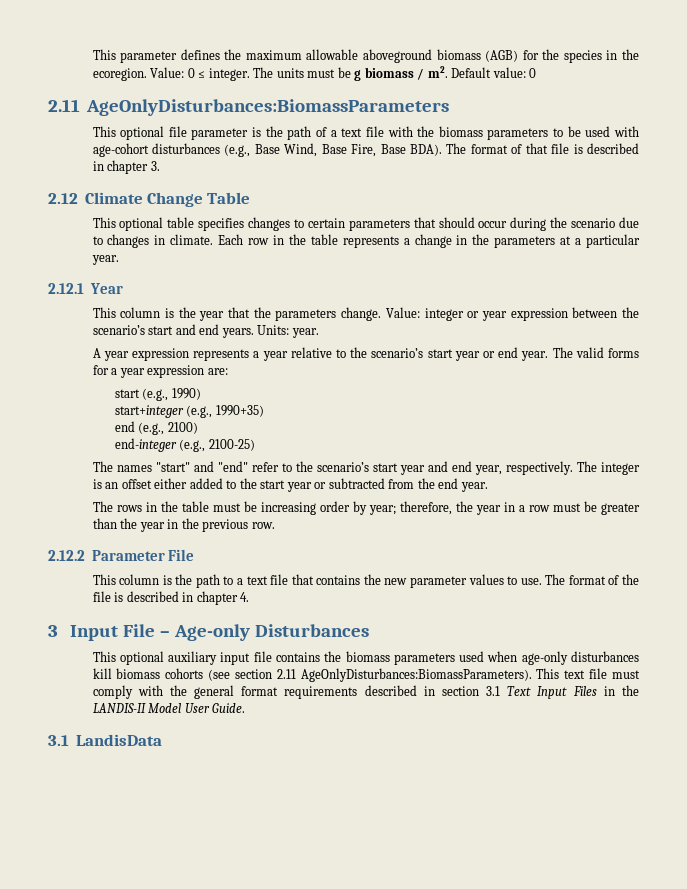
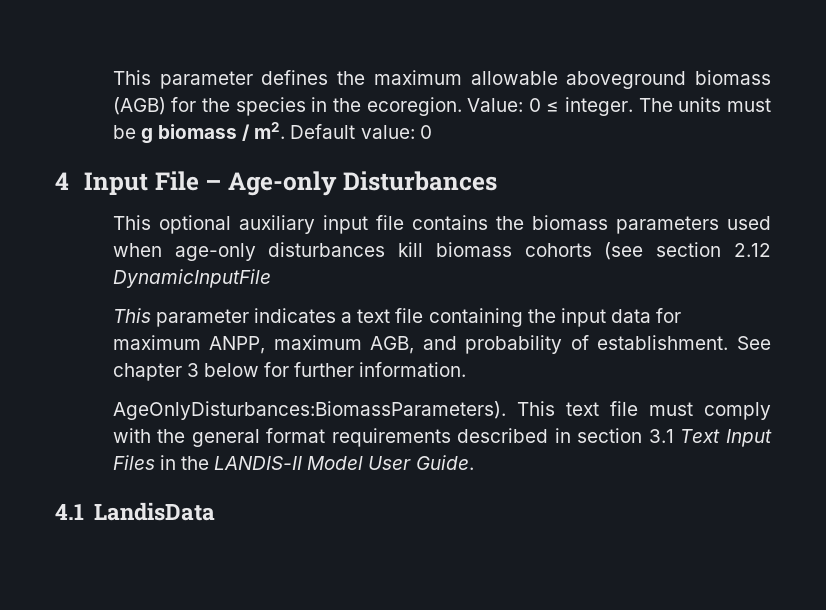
[48,99,449,116] [92,126,639,140] [92,143,639,157] [92,160,160,174] [48,192,251,207] [92,217,639,231] [92,234,640,248] [91,255,119,265] [48,283,123,294] [92,307,639,321] [92,324,319,338] [92,347,639,361] [92,365,228,378] [114,388,201,401] [114,405,264,418] [114,421,198,435] [114,438,255,452] [92,461,640,475] [92,478,488,492] [92,501,641,515] [92,518,275,532] [48,549,195,561] [92,574,639,588] [92,591,250,605] [48,625,58,637] 2.11 AgeOnlyDisturbances:BiomassParameters // This optional file parameter is the path of a text file with the biomass parameters to be used with age-cohort disturbances (e.g., Base Wind, Base Fire, Base BDA). The format of that file is described in chapter 3. // 2.12 Climate Change Table // This optional table specifies changes to certain parameters that should occur during the scenario due to changes in climate. Each row in the table represents a change in the parameters at a particular year. // 2.12.1 Year // This column is the year that the parameters change. Value: integer or year expression between the scenario’s start and end years. Units: year. // A year expression represents a year relative to the scenario’s start year or end year. The valid forms for a year expression are: // start (e.g., 1990) // start+integer (e.g., 1990+35) // end (e.g., 2100) // end-integer (e.g., 2100-25) // The names "start" and "end" refer to the scenario’s start year and end year, respectively. The integer is an offset either added to the start year or subtracted from the end year. // The rows in the table must be increasing order by year; therefore, the year in a row must be greater than the year in the previous row. // 2.12.2 Parameter File // This column is the path to a text file that contains the new parameter values to use. The format of the file is described in chapter 4. // 3 -> [55,172,69,190] 4
[276,669,296,679] 2.11 -> [734,243,772,257] [112,269,271,288] [112,308,682,327] [112,335,772,354] [112,362,467,381] 2.12 DynamicInputFile // This parameter indicates a text file containing the input data for maximum ANPP, maximum AGB, and probability of establishment. See chapter 3 below for further information. //
[48,735,69,746] 3.1 -> [55,504,84,520] 4.1

